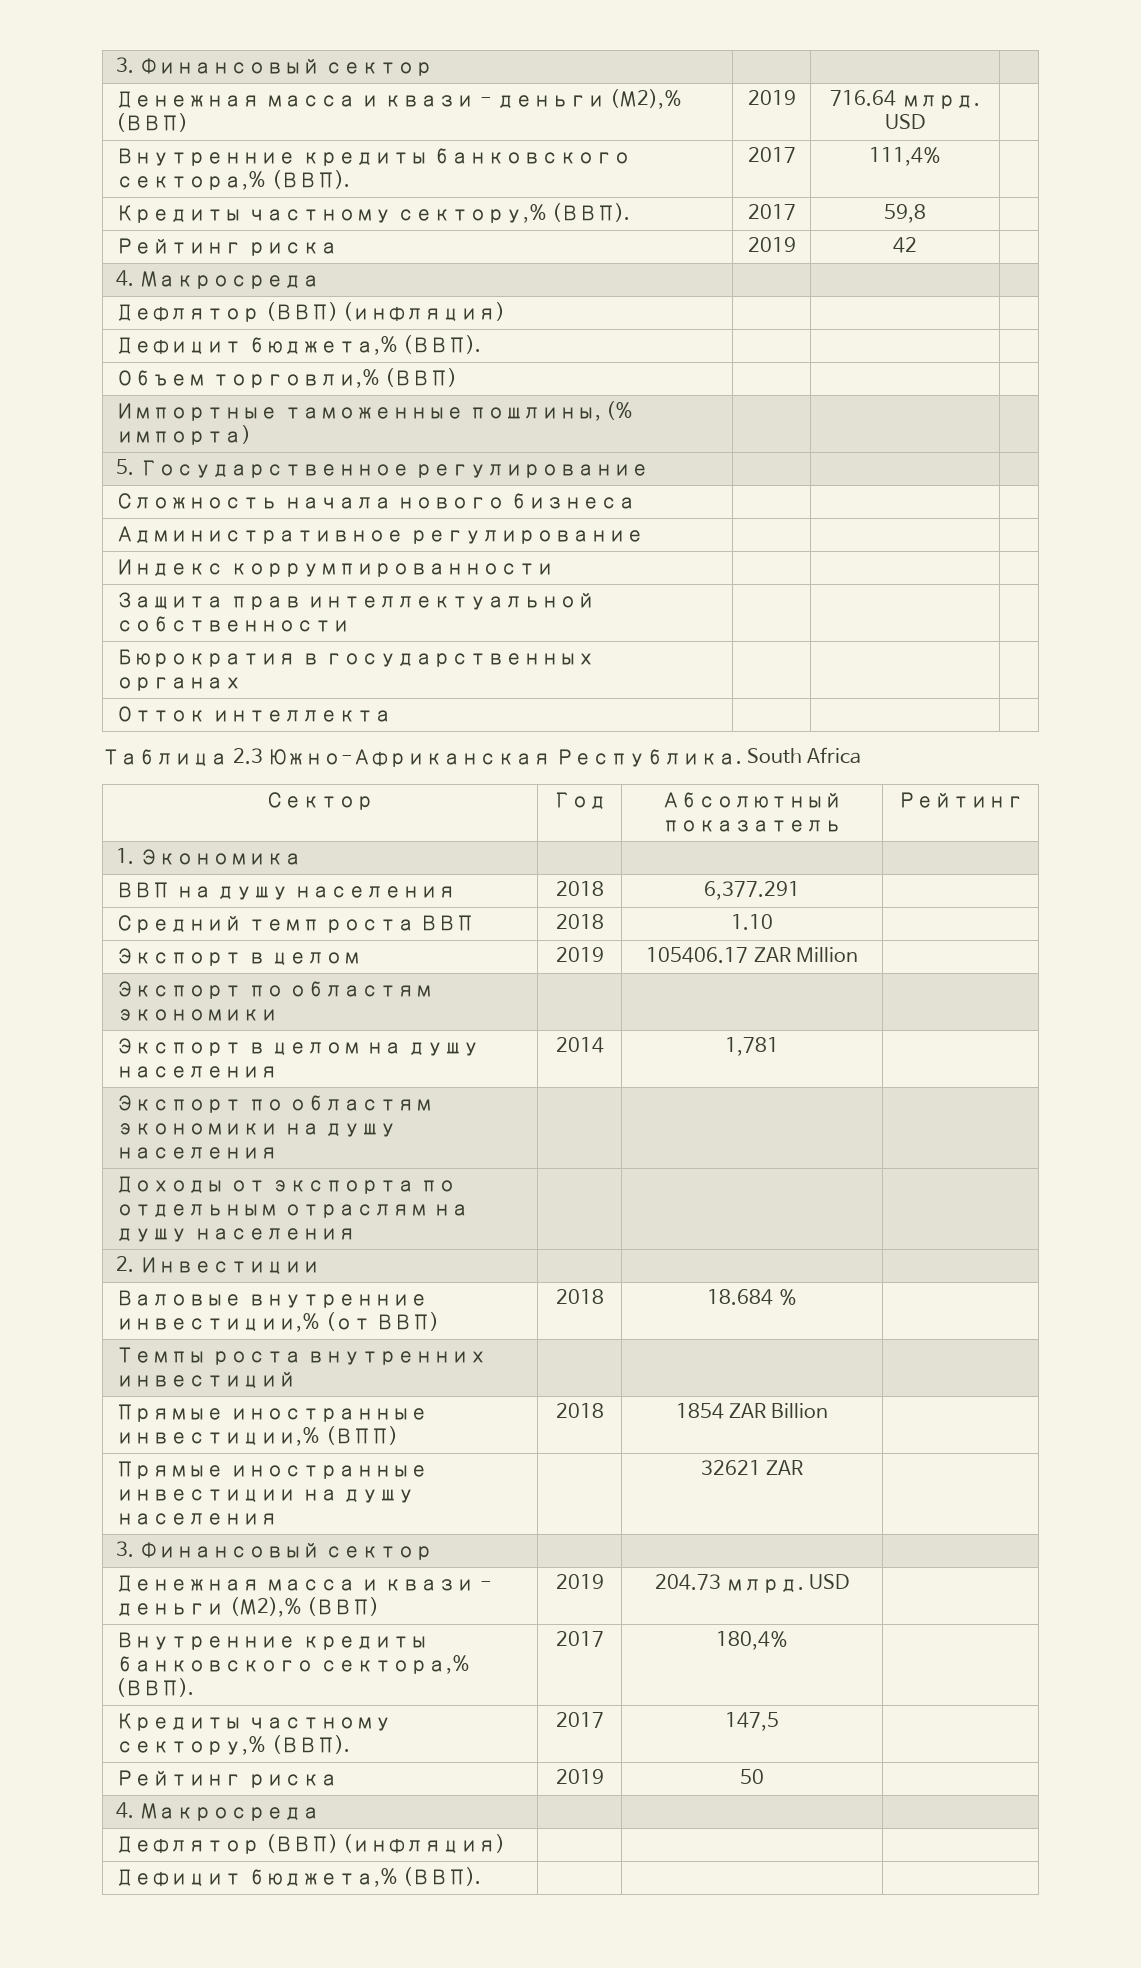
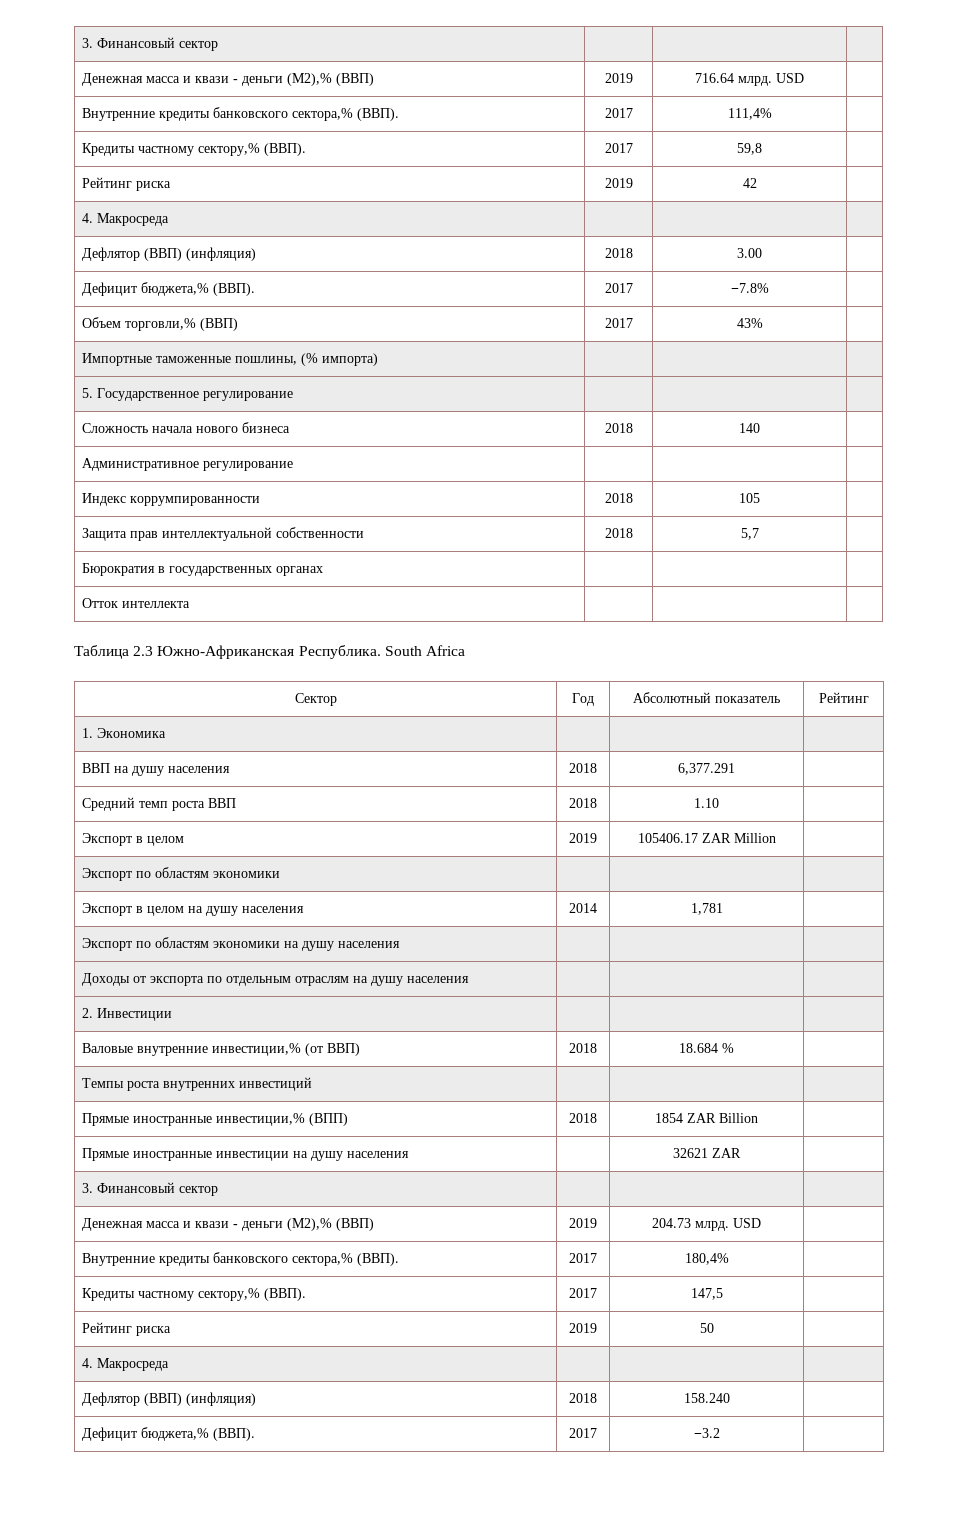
[116,335,482,355] | | // Дефицит бюджета,% (ВВП). | | -> [604,248,633,258] [737,248,762,258] [82,282,256,296] [604,283,633,293] [730,283,769,293] 2018 | 3.00 | // Дефицит бюджета,% (ВВП). | 2017 | −7.8%
(458, 377) | -> [604,318,633,328] [736,318,763,328] 2017 | 43%
(637, 501) | -> [604,423,633,433] [739,423,760,433] 2018 | 140
(554, 570) | -> [604,493,633,503] [739,493,760,503] 2018 | 105
(351, 624) | -> [604,528,633,538] [740,528,759,540] 2018 | 5,7
[116,1867,482,1887] | | // Дефицит бюджета,% (ВВП). | | -> [569,1393,597,1403] [683,1393,730,1403] [82,1427,256,1441] [569,1428,597,1438] [693,1428,720,1438] 2018 | 158.240 | // Дефицит бюджета,% (ВВП). | 2017 | −3.2

